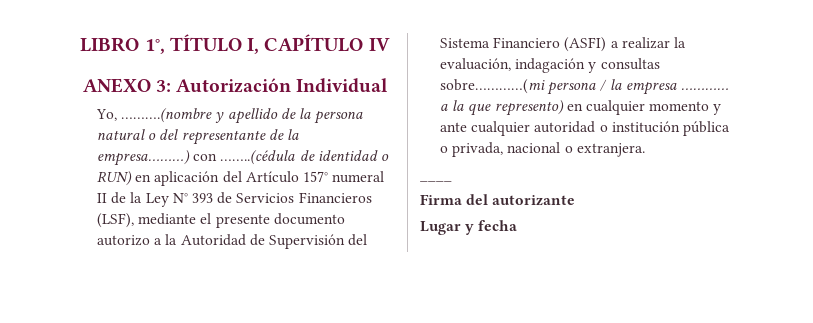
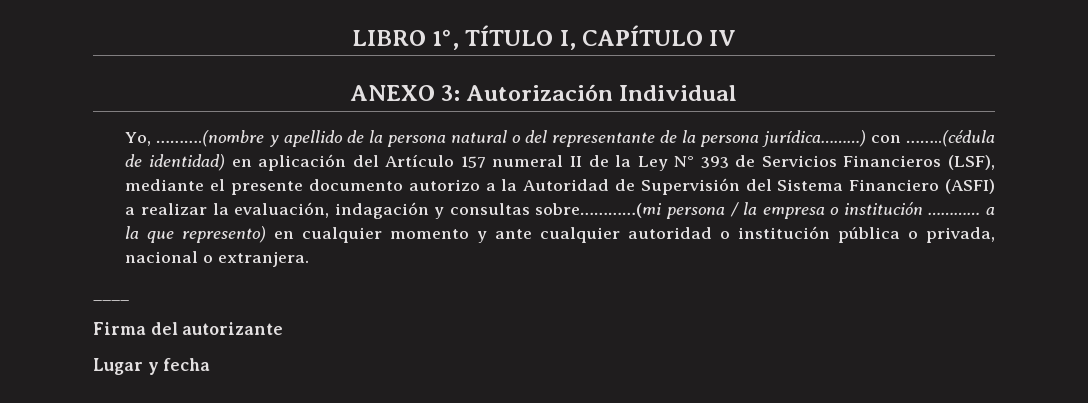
[97,150,191,166] empresa………) -> [699,130,866,147] persona jurídica………)
[317,150,389,161] [97,171,133,186] identidad o RUN) -> [148,154,225,171] identidad)
[302,171,328,182] 157° -> [460,156,486,168] 157
(677, 88) none -> [830,202,923,215] o institución

